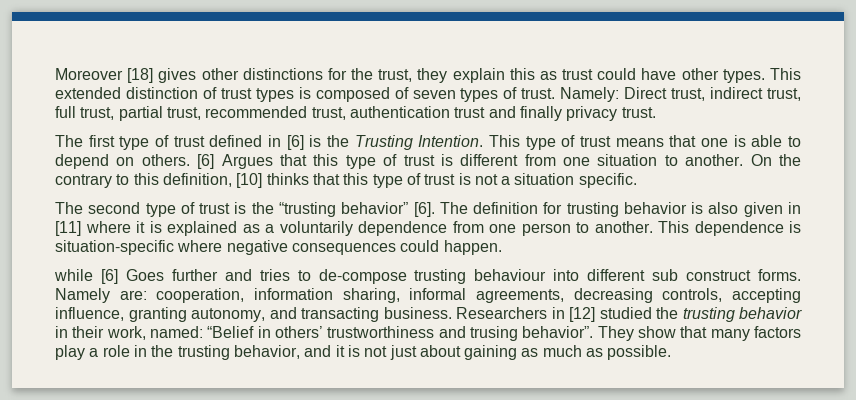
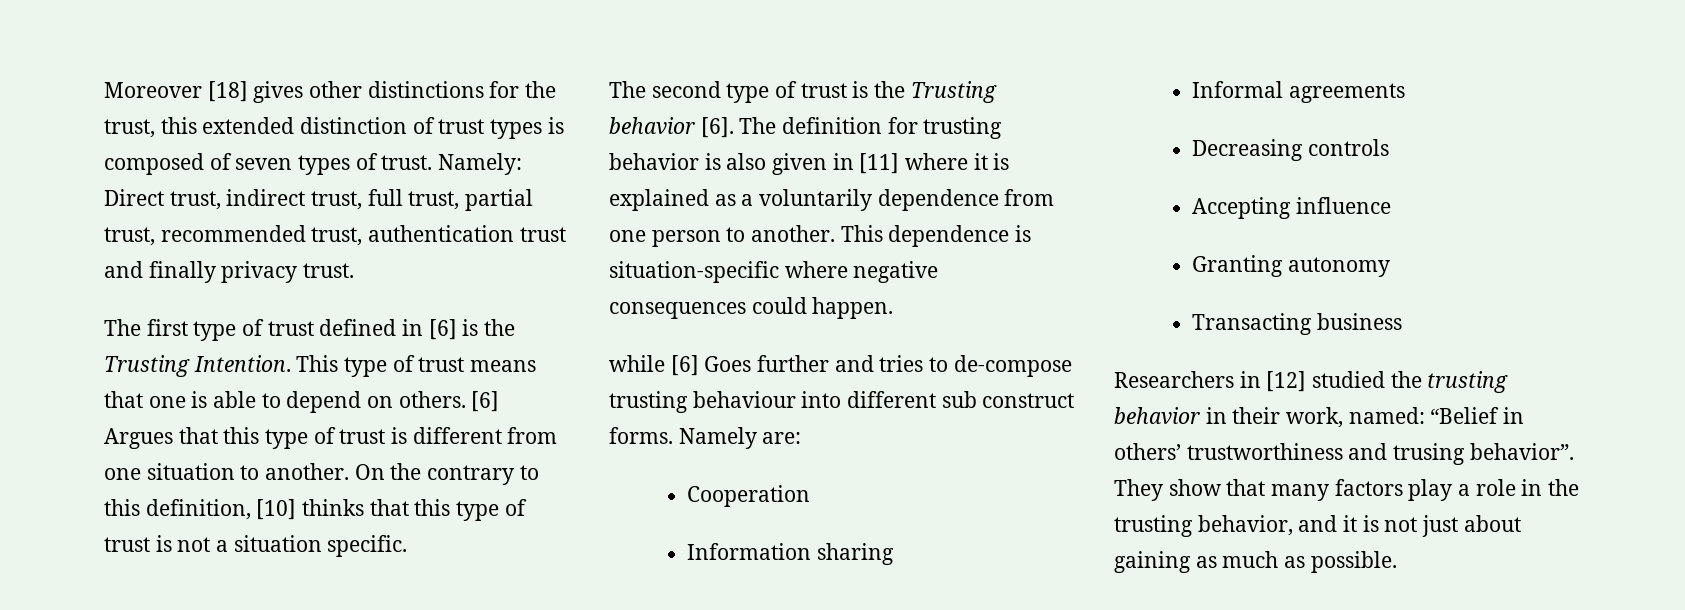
[417,68,801,83] they explain this as trust could have other types. This -> [160,117,197,134] this
[278,202,409,217] “trusting behavior” -> [910,81,997,103] [609,117,695,134] Trusting behavior
[156,288,801,303] [55,307,452,322] cooperation, information sharing, informal agreements, decreasing controls, accepting influence, granting autonomy, and transacting business. -> [686,485,810,507] [686,543,894,565] [1191,81,1405,103] [1191,139,1389,161] [1191,197,1391,219] [1191,255,1390,277] [1191,313,1402,335] // Cooperation // Information sharing // Informal agreements // Decreasing controls // Accepting influence // Granting autonomy // Transacting business //

